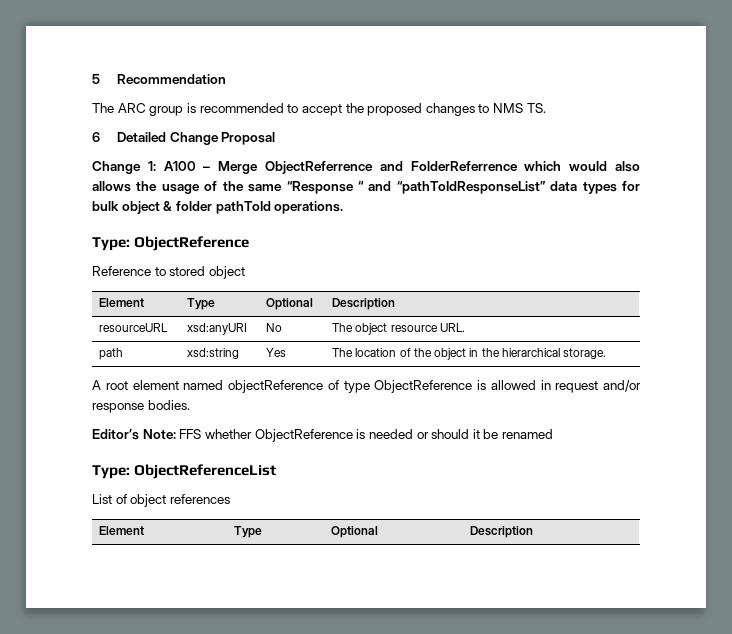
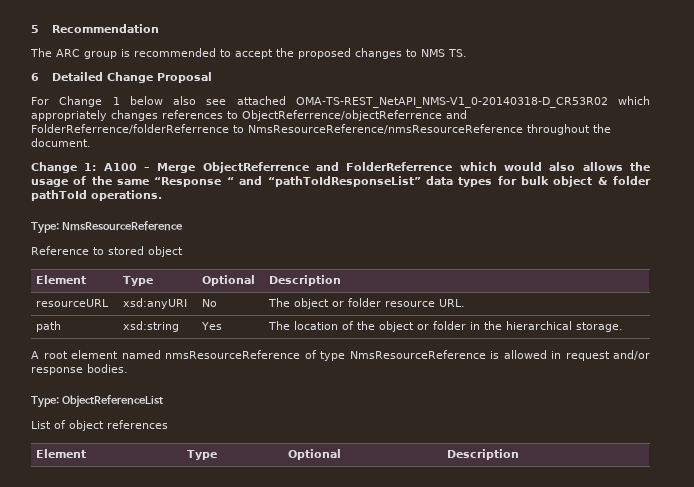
(276, 138) none -> [31,96,650,108] [31,110,467,121] [31,124,611,135] [31,138,91,147] // For Change 1 below also see attached OMA-TS-REST_NetAPI_NMS-V1_0-20140318-D_CR53R02 which appropriately changes references to ObjectReferrence/objectReferrence and FolderReferrence/folderReferrence to NmsResourceReference/nmsResourceReference throughout the document.
[134,236,250,251] ObjectReference -> [61,221,183,231] NmsResourceReference
(388, 329) none -> [331,298,381,307] or folder
(467, 354) none -> [416,321,466,330] or folder
[228,380,323,393] objectReference -> [165,350,300,359] nmsResourceReference
[374,380,473,393] ObjectReference -> [349,350,486,359] NmsResourceReference
[92,429,554,442] // Editor’s Note: FFS whether ObjectReference is needed or should it be renamed -> (128, 368) none

